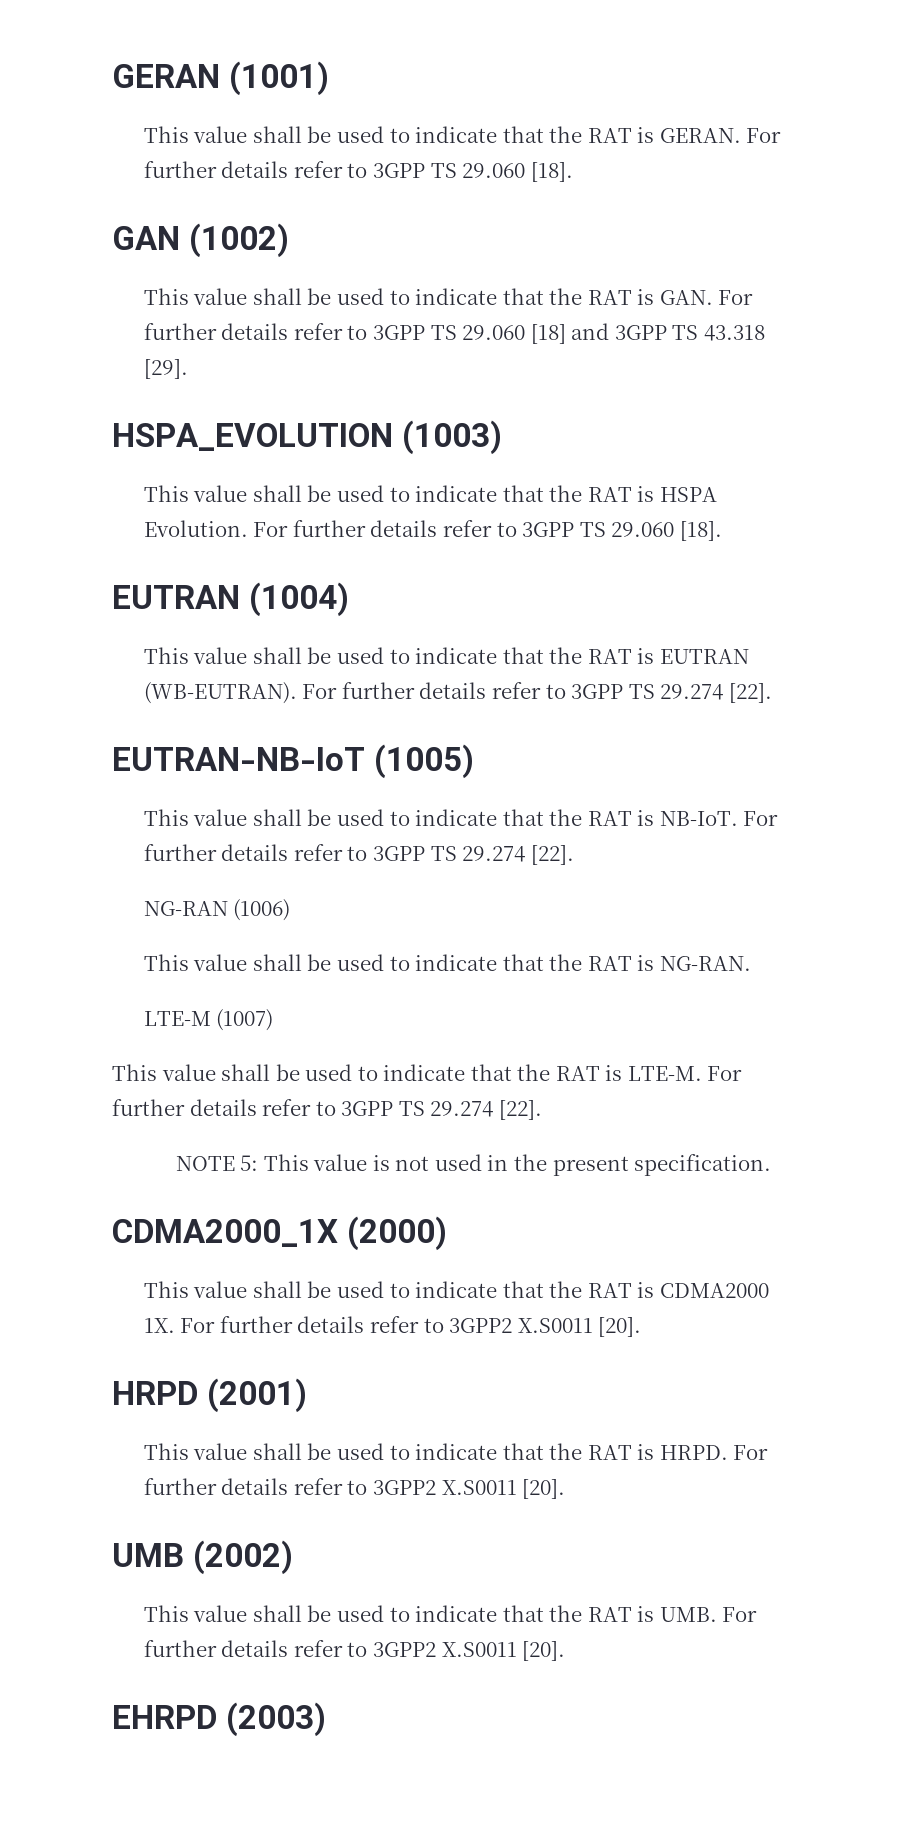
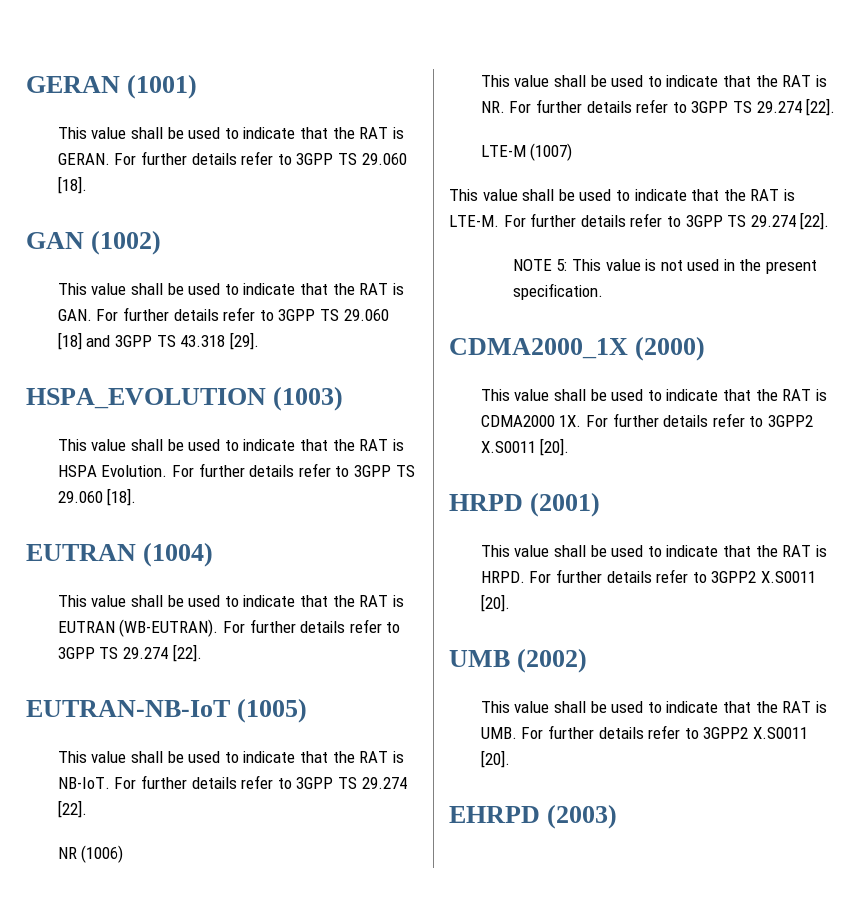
[143,901,228,916] NG-RAN -> [57,847,77,859] NR
[659,956,751,971] NG-RAN. -> [480,98,836,116] NR. For further details refer to 3GPP TS 29.274 [22].

